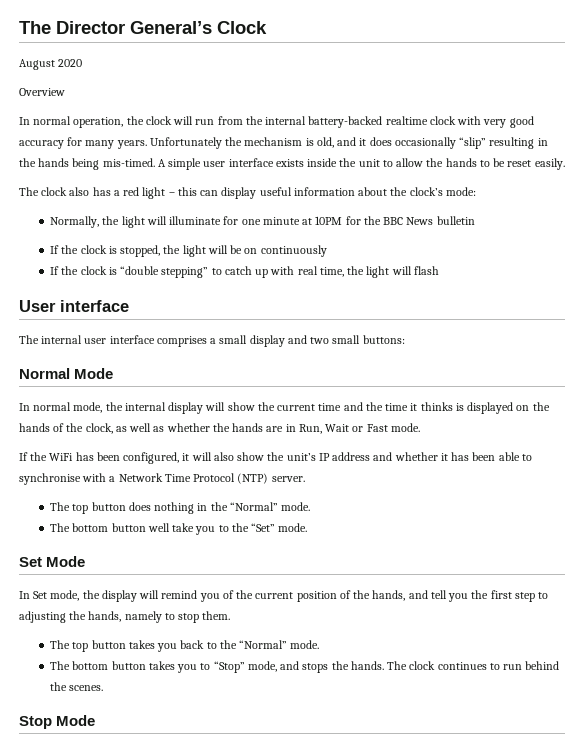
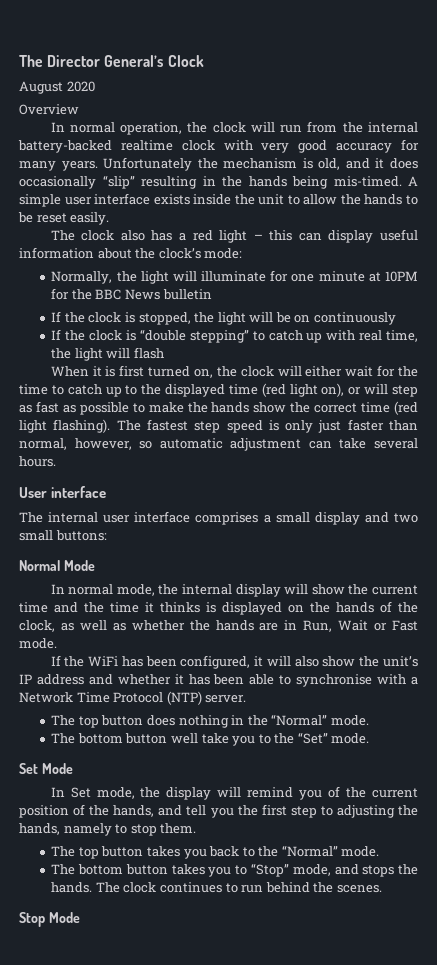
(439, 270) none -> [50,365,418,378] [19,383,419,397] [19,401,419,415] [19,419,419,433] [19,438,418,451] [19,456,56,467] // When it is first turned on, the clock will either wait for the time to catch up to the displayed time (red light on), or will step as fast as possible to make the hands show the correct time (red light flashing). The fastest step speed is only just faster than normal, however, so automatic adjustment can take several hours.

